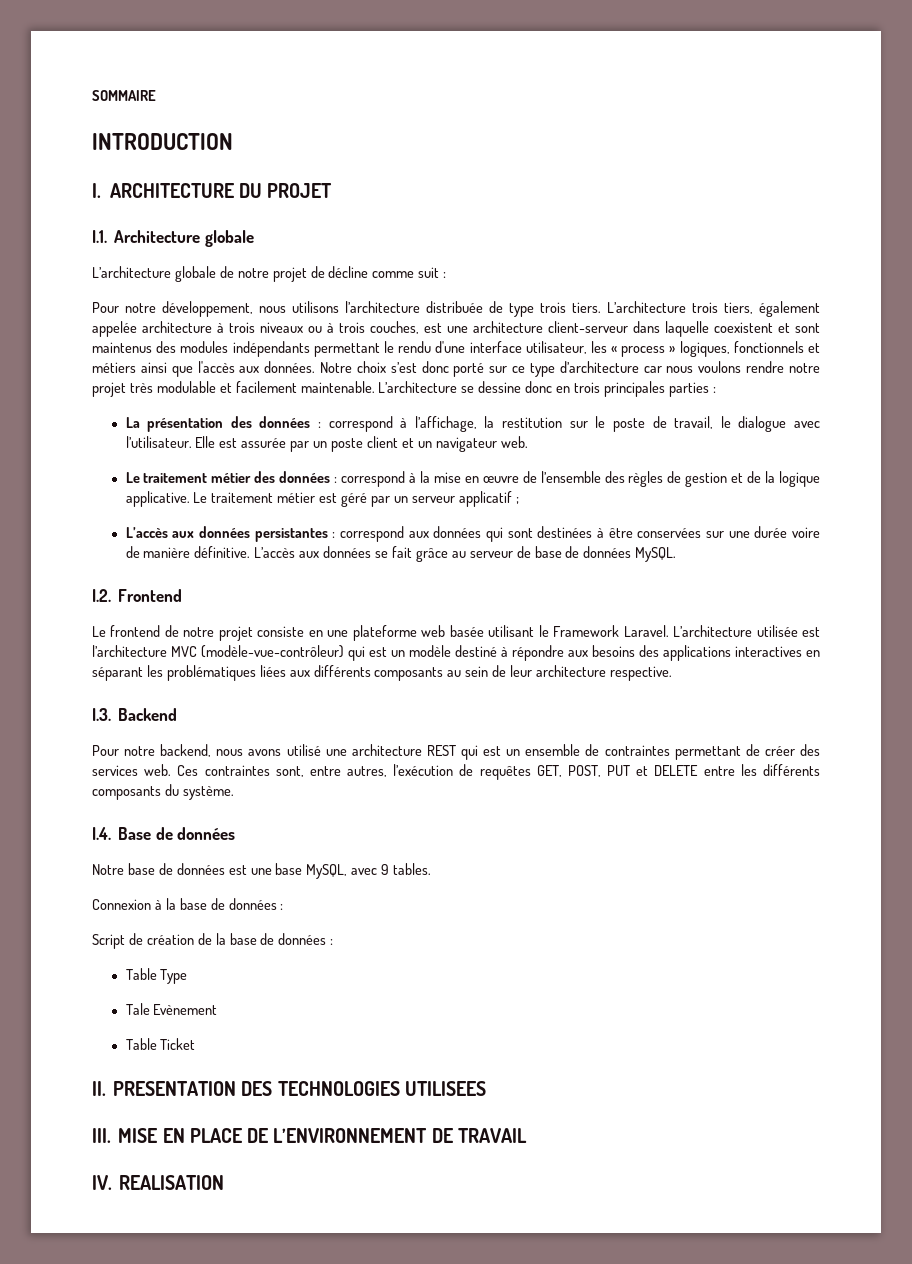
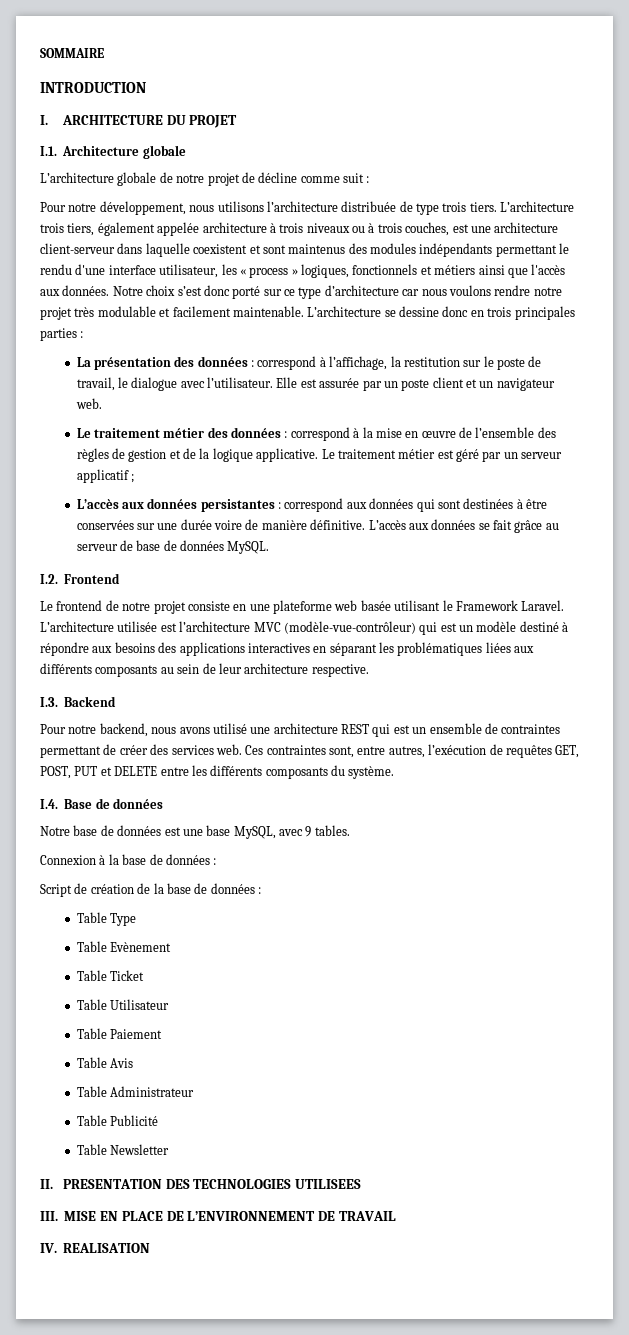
[125,1003,150,1015] Tale -> [76,941,107,952] Table
(196, 1044) none -> [76,999,169,1010] [76,1028,162,1039] [76,1057,133,1068] [76,1086,194,1097] [76,1115,158,1126] [76,1144,169,1155] // Table Utilisateur // Table Paiement // Table Avis // Table Administrateur // Table Publicité // Table Newsletter

